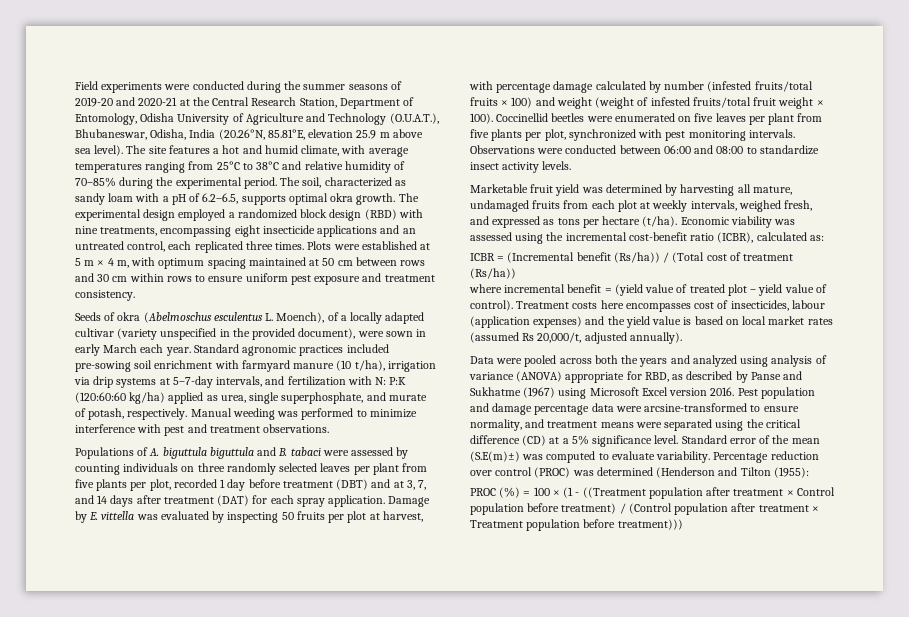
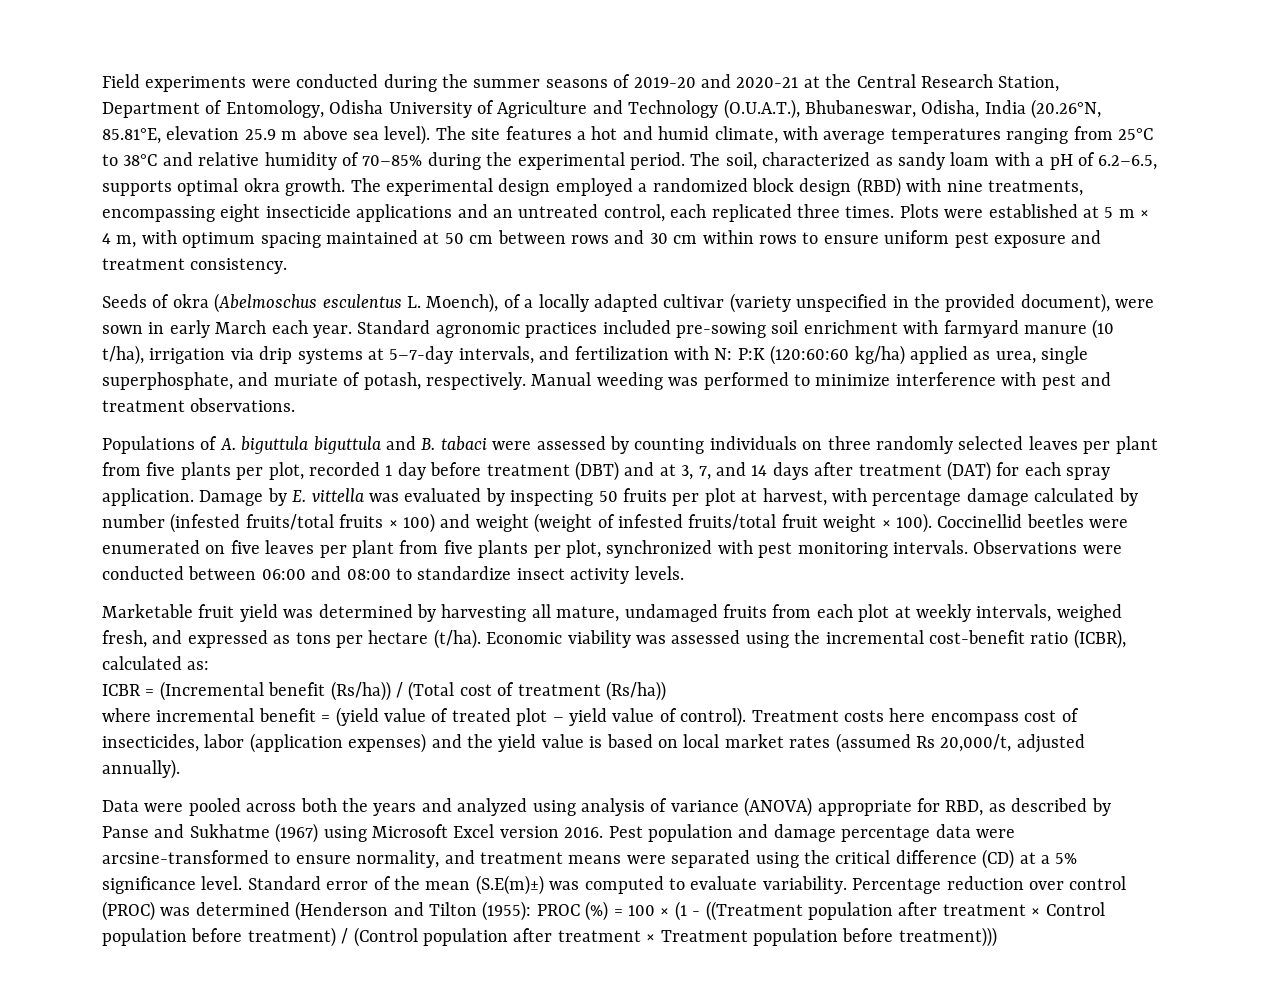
[388,394,427,401] murate -> [273,374,338,386] muriate
[625,303,691,312] encompasses -> [930,713,1019,726] encompass
[791,300,825,309] labour -> [204,734,245,748] labor
(809, 472) // -> (532, 911) none

